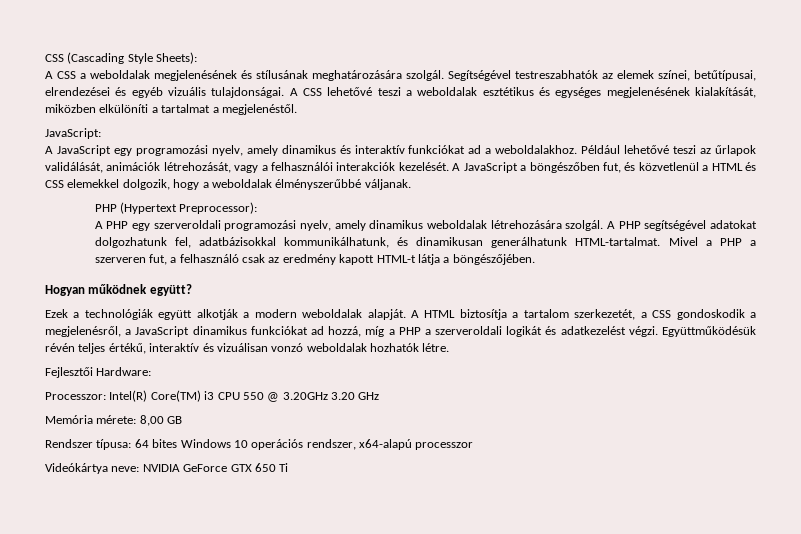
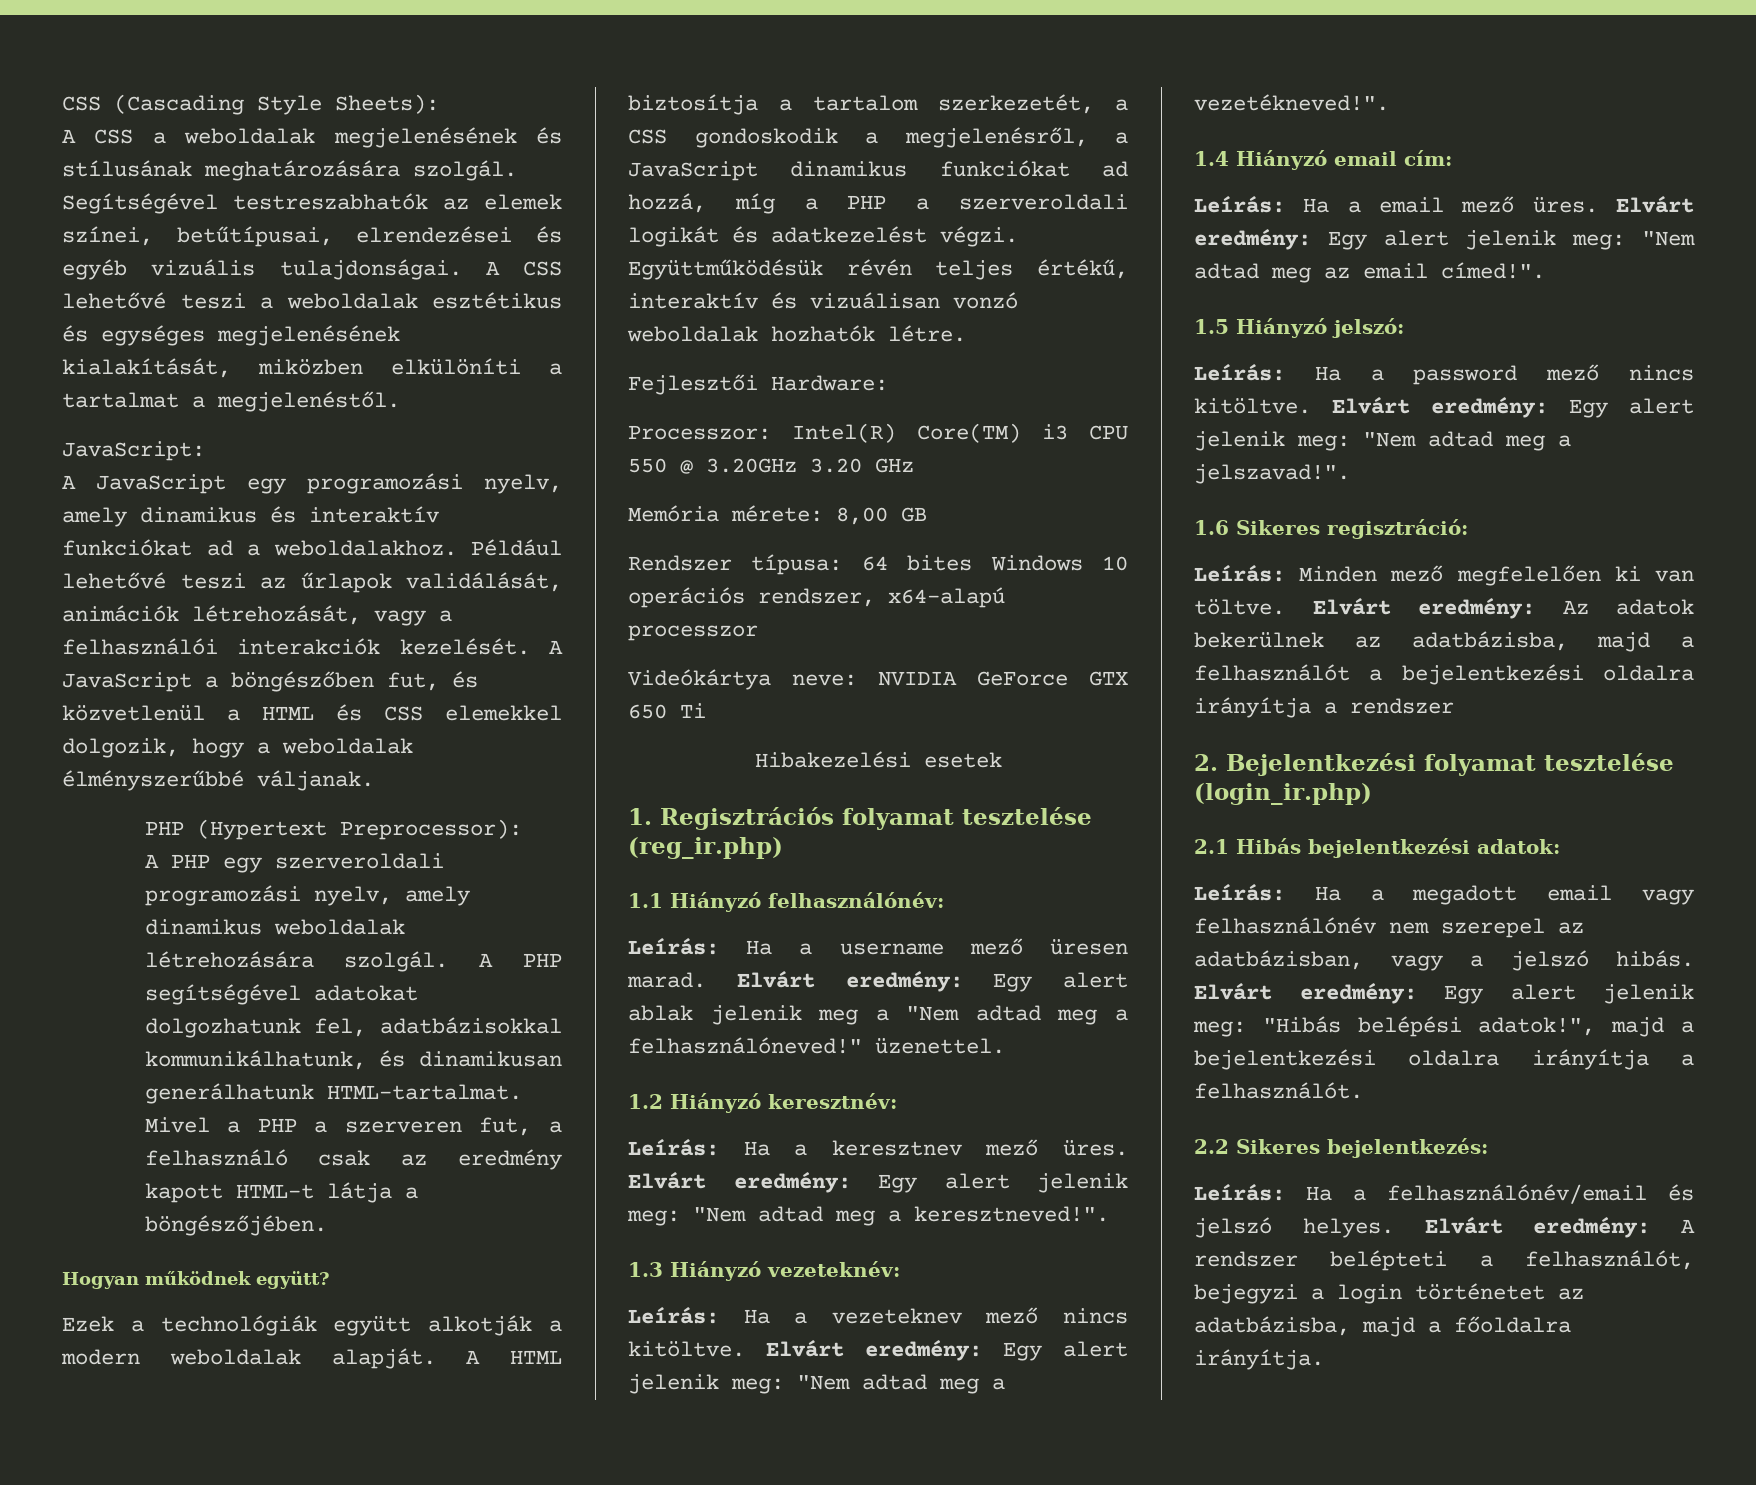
(289, 467) none -> [754,751,1002,768] [628,807,1092,830] [628,837,783,859] [628,892,944,912] [628,937,1128,955] [627,970,1128,992] [628,1005,1128,1025] [628,1037,1005,1054] [628,1093,897,1113] [628,1138,1128,1156] [628,1171,1128,1193] [627,1206,1109,1226] [628,1261,900,1281] [628,1306,1128,1324] [628,1339,1128,1361] [628,1374,1005,1394] [1194,94,1389,111] [1194,150,1452,170] [1194,195,1694,213] [1194,228,1695,250] [1194,262,1545,283] [1194,318,1404,338] [1194,363,1694,385] [1194,396,1694,418] [1194,431,1571,451] [1194,464,1350,484] [1194,519,1468,539] [1194,564,1694,586] [1194,597,1694,619] [1194,631,1694,652] [1194,664,1694,685] [1194,697,1454,718] [1194,753,1674,776] [1194,783,1372,805] [1194,838,1560,858] [1194,883,1694,905] [1194,917,1584,938] [1194,950,1694,971] [1194,982,1694,1004] [1193,1016,1694,1037] [1194,1049,1694,1070] [1194,1082,1363,1099] [1194,1138,1488,1158] [1194,1183,1694,1204] [1194,1216,1695,1238] [1194,1250,1694,1271] [1194,1283,1584,1304] [1194,1316,1571,1337] [1194,1349,1324,1370] // Hibakezelési esetek // 1. Regisztrációs folyamat tesztelése (reg_ir.php) // 1.1 Hiányzó felhasználónév: // Leírás: Ha a username mező üresen marad. Elvárt eredmény: Egy alert ablak jelenik meg a "Nem adtad meg a felhasználóneved!" üzenettel. // 1.2 Hiányzó keresztnév: // Leírás: Ha a keresztnev mező üres. Elvárt eredmény: Egy alert jelenik meg: "Nem adtad meg a keresztneved!". // 1.3 Hiányzó vezeteknév: // Leírás: Ha a vezeteknev mező nincs kitöltve. Elvárt eredmény: Egy alert jelenik meg: "Nem adtad meg a vezetékneved!". // 1.4 Hiányzó email cím: // Leírás: Ha a email mező üres. Elvárt eredmény: Egy alert jelenik meg: "Nem adtad meg az email címed!". // 1.5 Hiányzó jelszó: // Leírás: Ha a password mező nincs kitöltve. Elvárt eredmény: Egy alert jelenik meg: "Nem adtad meg a jelszavad!". // 1.6 Sikeres regisztráció: // Leírás: Minden mező megfelelően ki van töltve. Elvárt eredmény: Az adatok bekerülnek az adatbázisba, majd a felhasználót a bejelentkezési oldalra irányítja a rendszer // 2. Bejelentkezési folyamat tesztelése (login_ir.php) // 2.1 Hibás bejelentkezési adatok: // Leírás: Ha a megadott email vagy felhasználónév nem szerepel az adatbázisban, vagy a jelszó hibás. Elvárt eredmény: Egy alert jelenik meg: "Hibás belépési adatok!", majd a bejelentkezési oldalra irányítja a felhasználót. // 2.2 Sikeres bejelentkezés: // Leírás: Ha a felhasználónév/email és jelszó helyes. Elvárt eredmény: A rendszer belépteti a felhasználót, bejegyzi a login történetet az adatbázisba, majd a főoldalra irányítja.

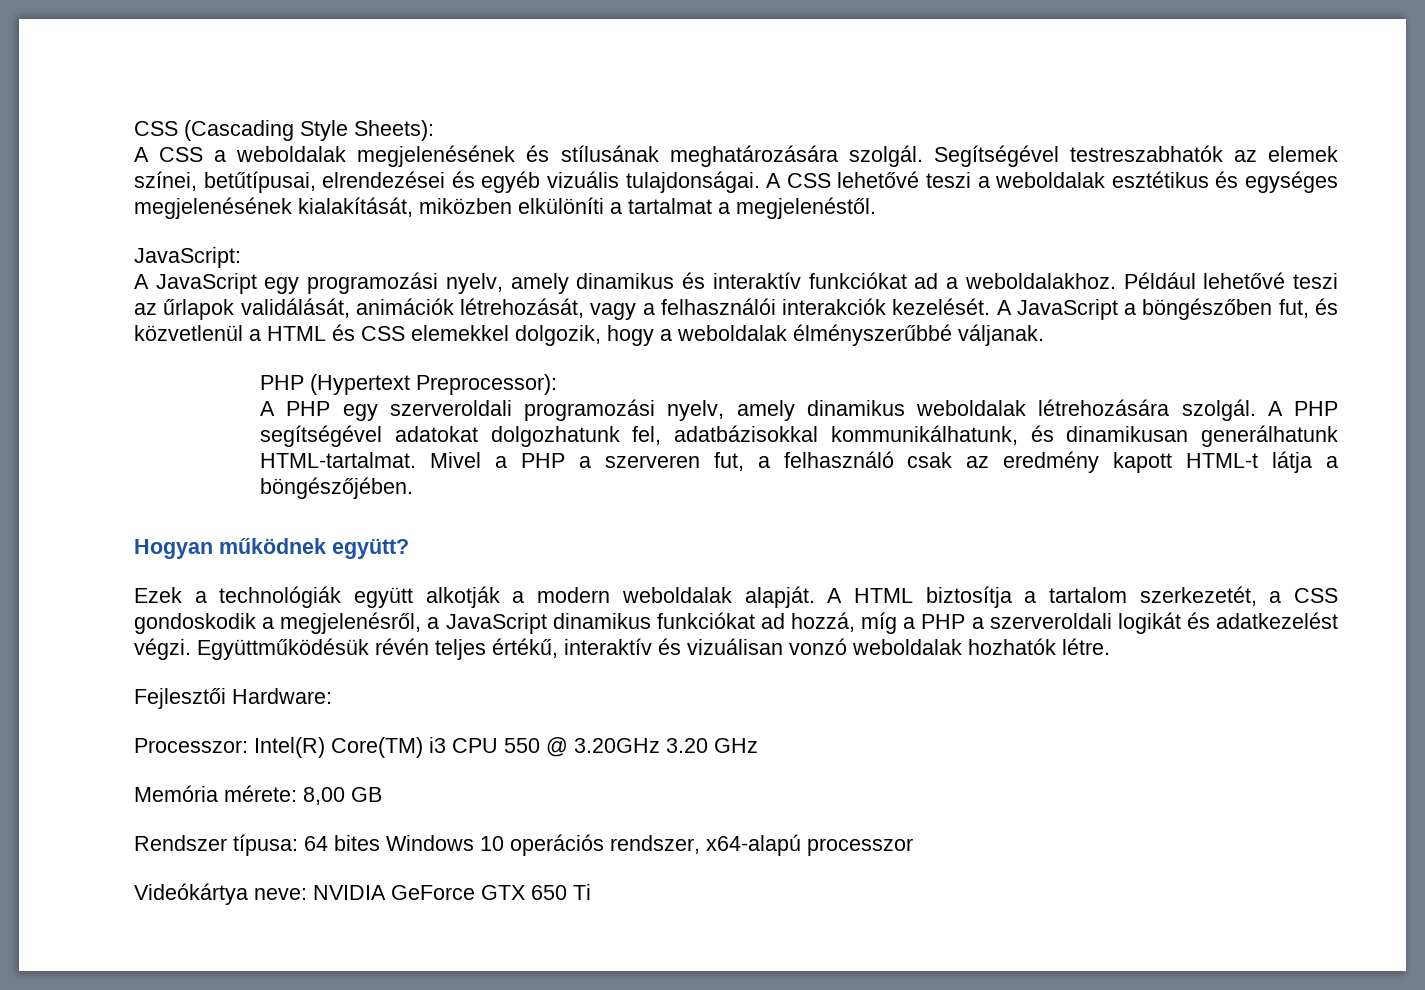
[754,751,1002,768] [628,807,1092,830] [628,837,783,859] [628,892,944,912] [628,937,1128,955] [627,970,1128,992] [628,1005,1128,1025] [628,1037,1005,1054] [628,1093,897,1113] [628,1138,1128,1156] [628,1171,1128,1193] [627,1206,1109,1226] [628,1261,900,1281] [628,1306,1128,1324] [628,1339,1128,1361] [628,1374,1005,1394] [1194,94,1389,111] [1194,150,1452,170] [1194,195,1694,213] [1194,228,1695,250] [1194,262,1545,283] [1194,318,1404,338] [1194,363,1694,385] [1194,396,1694,418] [1194,431,1571,451] [1194,464,1350,484] [1194,519,1468,539] [1194,564,1694,586] [1194,597,1694,619] [1194,631,1694,652] [1194,664,1694,685] [1194,697,1454,718] [1194,753,1674,776] [1194,783,1372,805] [1194,838,1560,858] [1194,883,1694,905] [1194,917,1584,938] [1194,950,1694,971] [1194,982,1694,1004] [1193,1016,1694,1037] [1194,1049,1694,1070] [1194,1082,1363,1099] [1194,1138,1488,1158] [1194,1183,1694,1204] [1194,1216,1695,1238] [1194,1250,1694,1271] [1194,1283,1584,1304] [1194,1316,1571,1337] [1194,1349,1324,1370] // Hibakezelési esetek // 1. Regisztrációs folyamat tesztelése (reg_ir.php) // 1.1 Hiányzó felhasználónév: // Leírás: Ha a username mező üresen marad. Elvárt eredmény: Egy alert ablak jelenik meg a "Nem adtad meg a felhasználóneved!" üzenettel. // 1.2 Hiányzó keresztnév: // Leírás: Ha a keresztnev mező üres. Elvárt eredmény: Egy alert jelenik meg: "Nem adtad meg a keresztneved!". // 1.3 Hiányzó vezeteknév: // Leírás: Ha a vezeteknev mező nincs kitöltve. Elvárt eredmény: Egy alert jelenik meg: "Nem adtad meg a vezetékneved!". // 1.4 Hiányzó email cím: // Leírás: Ha a email mező üres. Elvárt eredmény: Egy alert jelenik meg: "Nem adtad meg az email címed!". // 1.5 Hiányzó jelszó: // Leírás: Ha a password mező nincs kitöltve. Elvárt eredmény: Egy alert jelenik meg: "Nem adtad meg a jelszavad!". // 1.6 Sikeres regisztráció: // Leírás: Minden mező megfelelően ki van töltve. Elvárt eredmény: Az adatok bekerülnek az adatbázisba, majd a felhasználót a bejelentkezési oldalra irányítja a rendszer // 2. Bejelentkezési folyamat tesztelése (login_ir.php) // 2.1 Hibás bejelentkezési adatok: // Leírás: Ha a megadott email vagy felhasználónév nem szerepel az adatbázisban, vagy a jelszó hibás. Elvárt eredmény: Egy alert jelenik meg: "Hibás belépési adatok!", majd a bejelentkezési oldalra irányítja a felhasználót. // 2.2 Sikeres bejelentkezés: // Leírás: Ha a felhasználónév/email és jelszó helyes. Elvárt eredmény: A rendszer belépteti a felhasználót, bejegyzi a login történetet az adatbázisba, majd a főoldalra irányítja. -> (591, 892) none

